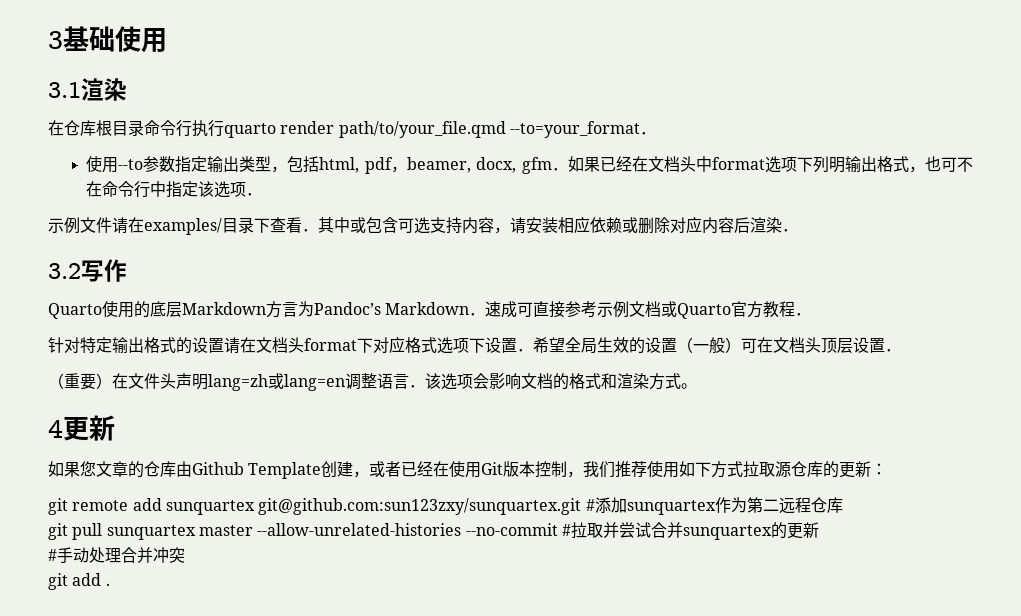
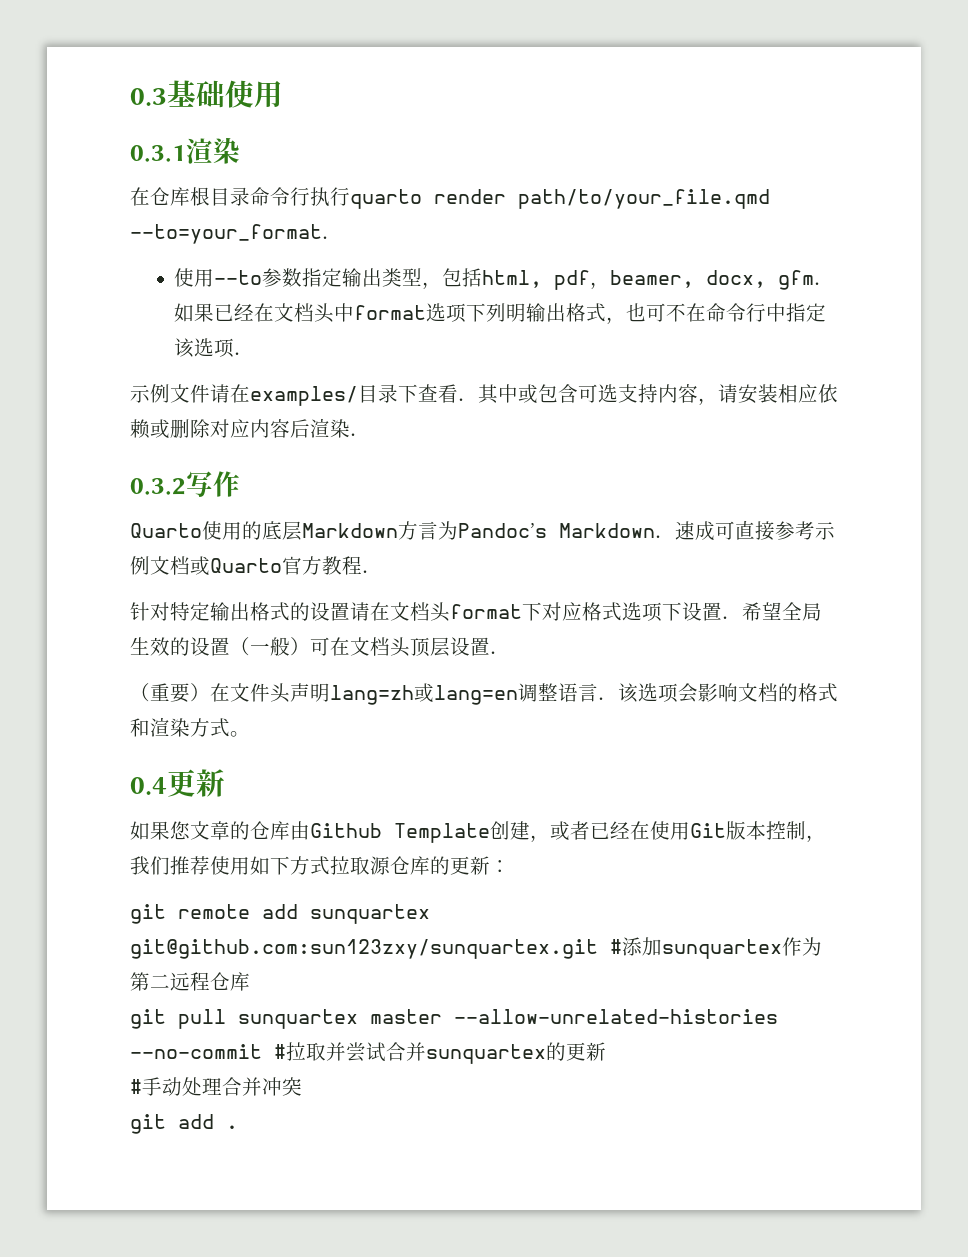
[48,31,63,49] 3 -> [130,88,167,106] 0.3
[48,82,81,98] 3.1 -> [130,145,186,162] 0.3.1
[48,263,81,279] 3.2 -> [130,478,186,495] 0.3.2
[48,420,63,438] 4 -> [130,777,167,795] 0.4

